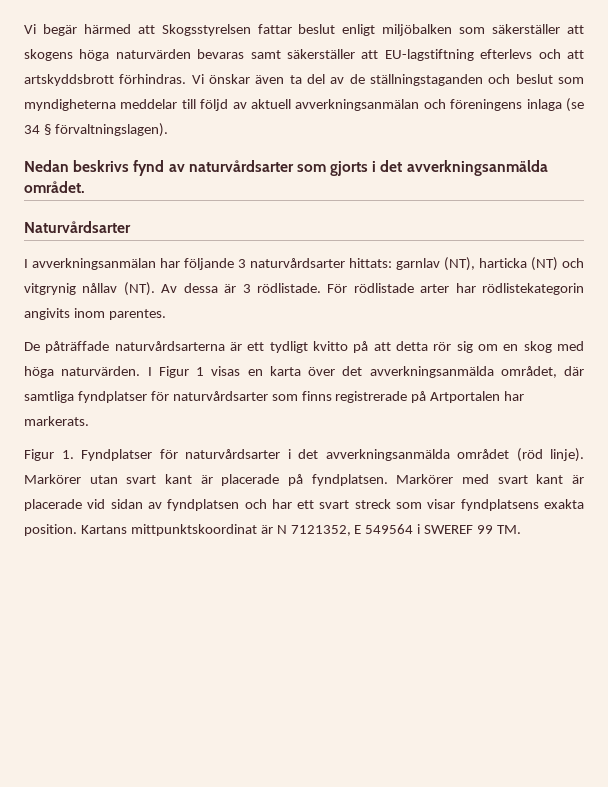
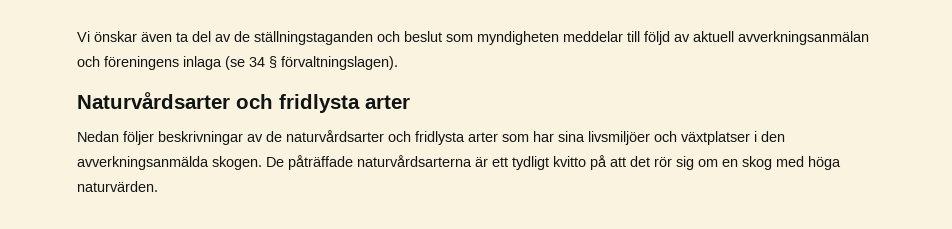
[24,24,584,36] [24,49,584,61] [24,74,204,86] Vi begär härmed att Skogsstyrelsen fattar beslut enligt miljöbalken som säkerställer att skogens höga naturvärden bevaras samt säkerställer att EU-lagstiftning efterlevs och att artskyddsbrott förhindras. Vi -> [77,31,90,42] Vi
[24,99,116,111] myndigheterna -> [477,31,559,45] myndigheten
[24,160,548,176] [24,181,85,193] [24,221,131,233] [24,257,584,271] [24,282,584,296] [24,308,166,320] Nedan beskrivs fynd av naturvårdsarter som gjorts i det avverkningsanmälda området. // Naturvårdsarter // I avverkningsanmälan har följande 3 naturvårdsarter hittats: garnlav (NT), harticka (NT) och vitgrynig nållav (NT). Av dessa är 3 rödlistade. För rödlistade arter har rödlistekategorin angivits inom parentes. // -> [77,92,410,113] [77,130,785,145] [77,156,262,170] Naturvårdsarter och fridlysta arter // Nedan följer beskrivningar av de naturvårdsarter och fridlysta arter som har sina livsmiljöer och växtplatser i den avverkningsanmälda skogen.
[395,341,428,351] detta -> [630,156,650,167] det
[147,366,584,378] [24,391,525,403] [24,416,89,426] [24,448,584,462] [24,474,584,486] [24,499,585,511] [24,524,522,536] I Figur 1 visas en karta över det avverkningsanmälda området, där samtliga fyndplatser för naturvårdsarter som finns registrerade på Artportalen har markerats. // Figur 1. Fyndplatser för naturvårdsarter i det avverkningsanmälda området (röd linje). Markörer utan svart kant är placerade på fyndplatsen. Markörer med svart kant är placerade vid sidan av fyndplatsen och har ett svart streck som visar fyndplatsens exakta position. Kartans mittpunktskoordinat är N 7121352, E 549564 i SWEREF 99 TM. -> (158, 186) none

